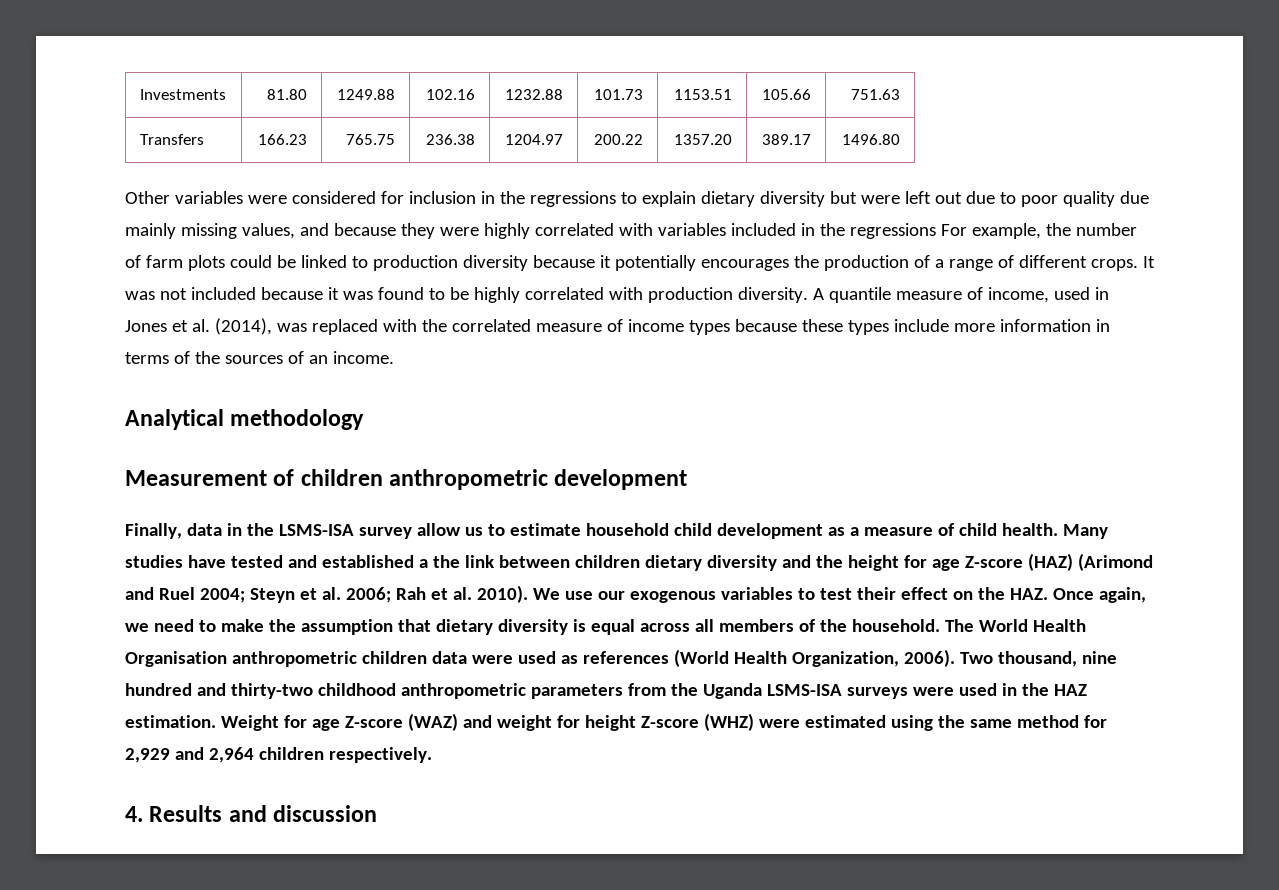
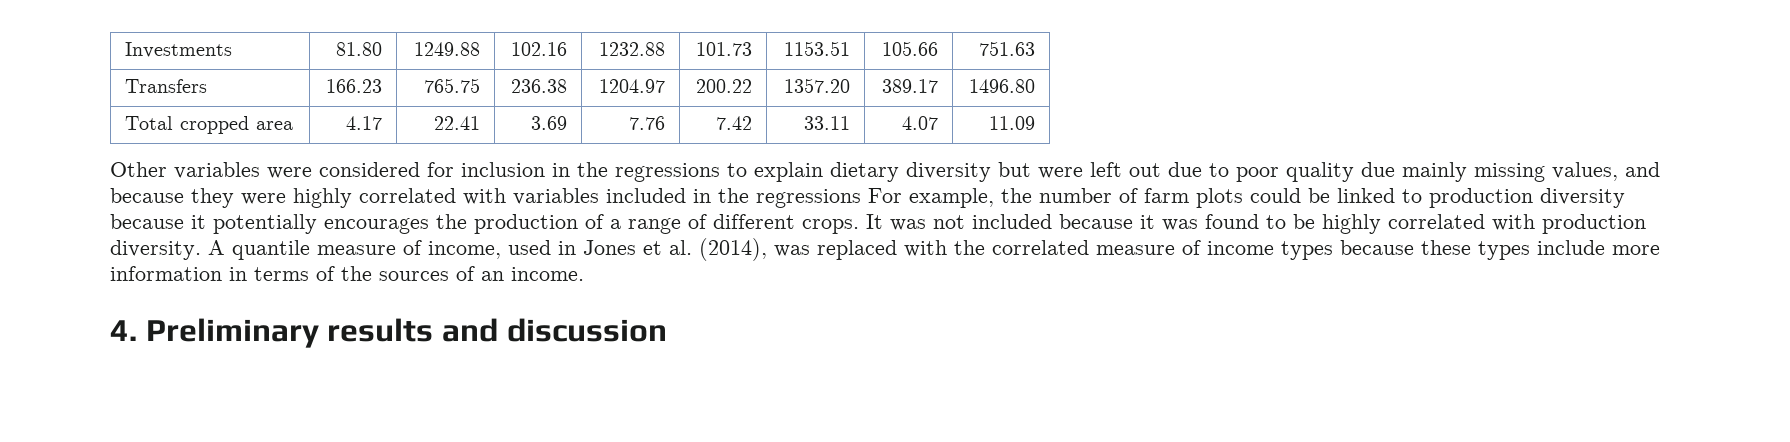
(901, 139) none -> [125,116,294,134] [345,116,382,130] [433,116,480,130] [530,116,567,130] [628,116,665,130] [715,116,752,130] [803,116,850,130] [901,116,938,130] [988,116,1035,130] // Total cropped area | 4.17 | 22.41 | 3.69 | 7.76 | 7.42 | 33.11 | 4.07 | 11.09
[125,409,365,430] [125,469,688,490] [125,523,1108,539] [125,553,1153,571] [125,585,1146,603] [125,619,1086,635] [125,649,1117,667] [125,683,1087,699] [125,713,1107,731] [125,747,432,763] // Analytical methodology // Measurement of children anthropometric development // Finally, data in the LSMS-ISA survey allow us to estimate household child development as a measure of child health. Many studies have tested and established a the link between children dietary diversity and the height for age Z-score (HAZ) (Arimond and Ruel 2004; Steyn et al. 2006; Rah et al. 2010). We use our exogenous variables to test their effect on the HAZ. Once again, we need to make the assumption that dietary diversity is equal across all members of the household. The World Health Organisation anthropometric children data were used as references (World Health Organization, 2006). Two thousand, nine hundred and thirty-two childhood anthropometric parameters from the Uganda LSMS-ISA surveys were used in the HAZ estimation. Weight for age Z-score (WAZ) and weight for height Z-score (WHZ) were estimated using the same method for 2,929 and 2,964 children respectively. -> (584, 274) none
[149,805,223,822] Results -> [145,318,434,348] Preliminary results

